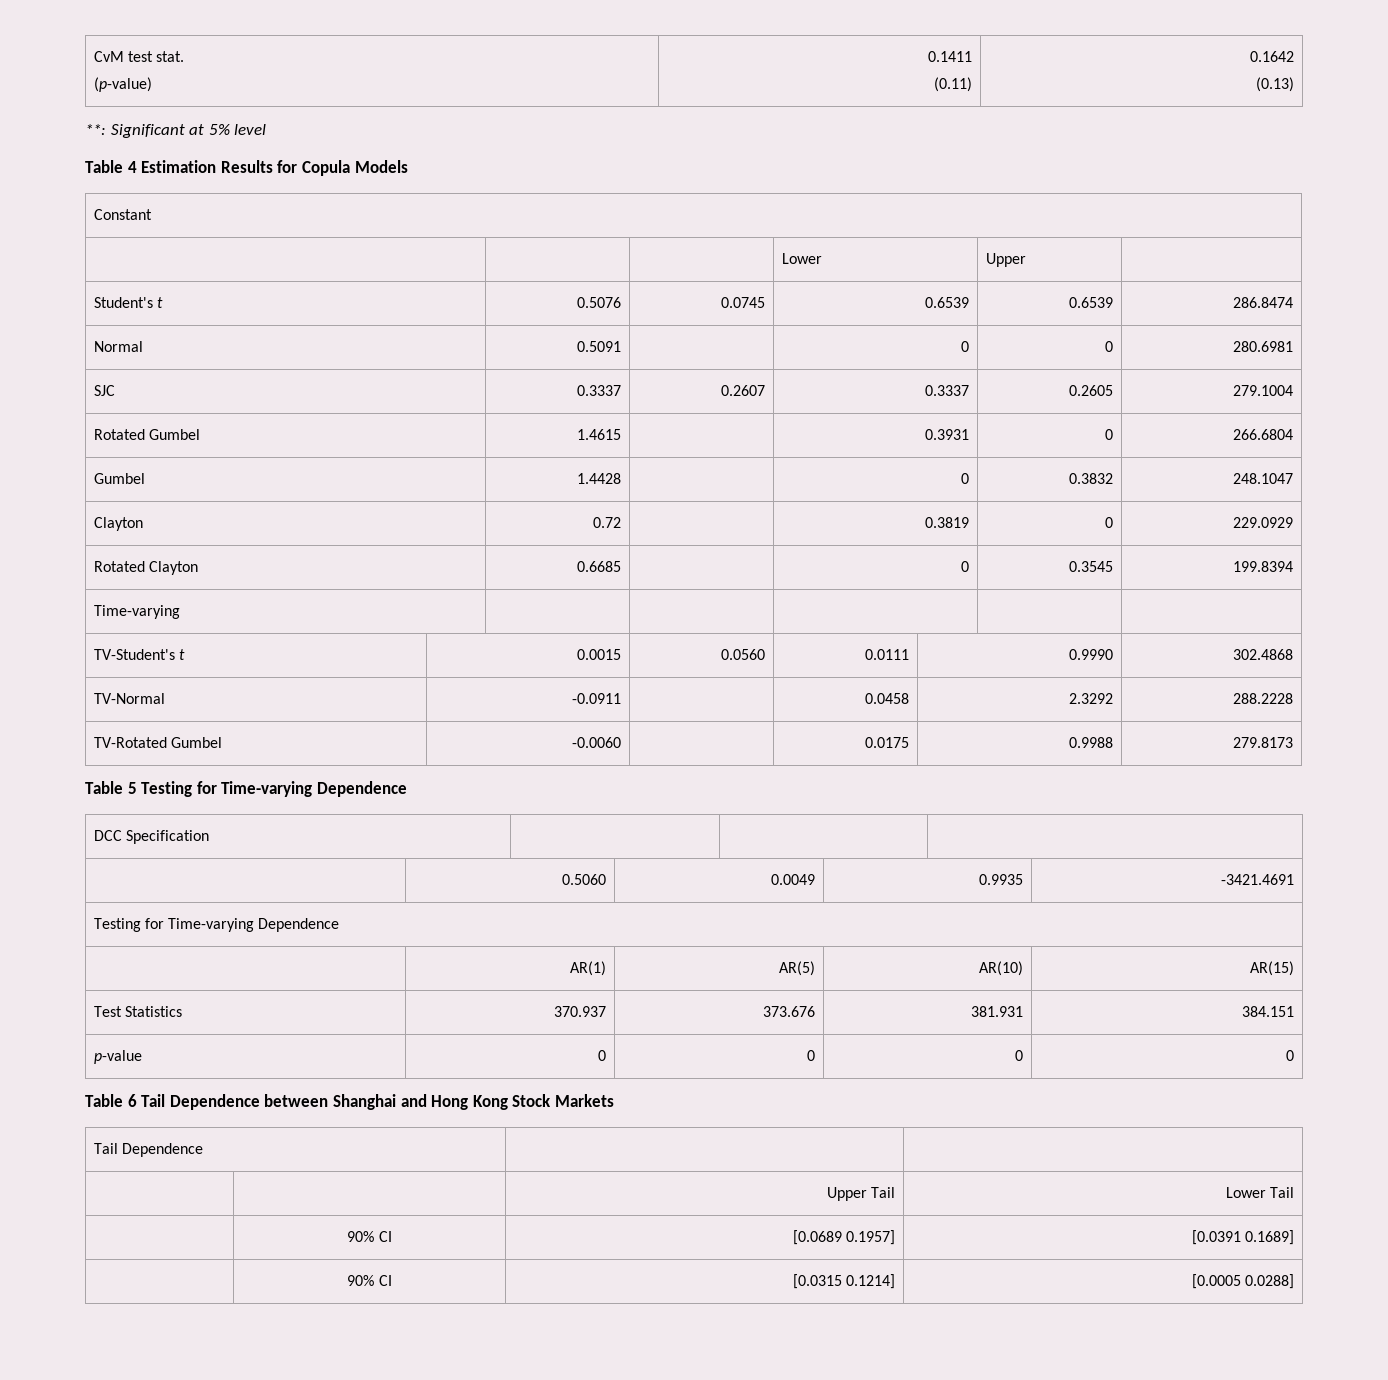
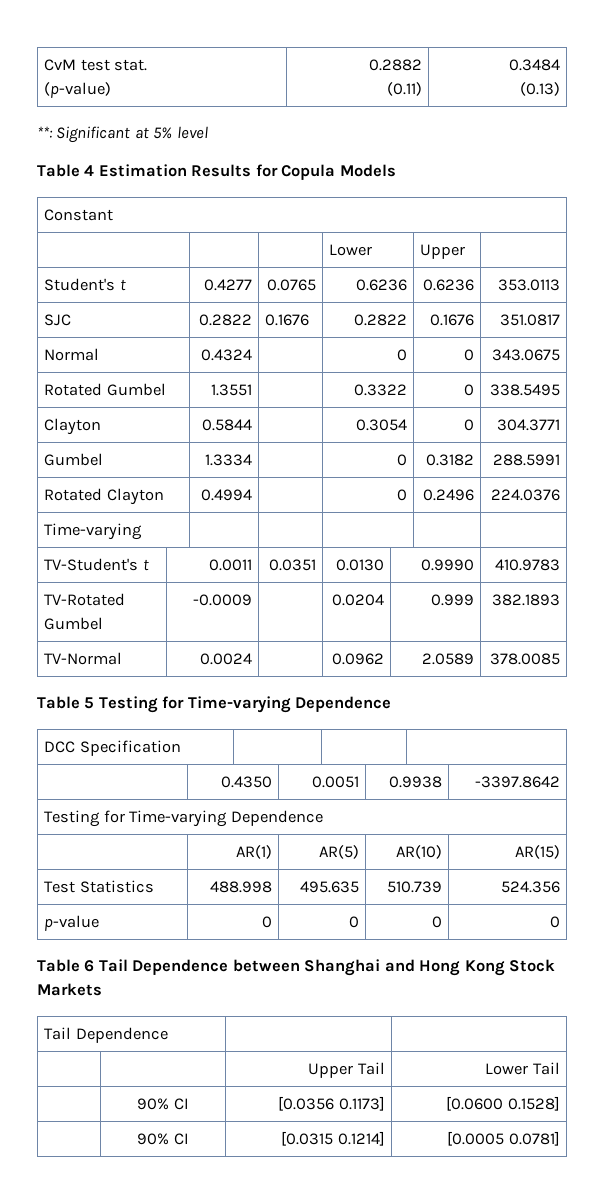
[928,51,973,62] 0.1411 -> [368,59,422,71] 0.2882
[1250,51,1295,62] 0.1642 -> [508,59,560,71] 0.3484
[577,297,622,308] [721,297,766,308] [925,297,970,308] [1069,297,1114,308] [1233,297,1294,308] 0.5076 | 0.0745 | 0.6539 | 0.6539 | 286.8474 -> [203,279,252,291] [266,279,316,291] [355,279,407,291] [422,279,474,291] [497,279,560,291] [44,314,72,326] [198,314,252,326] [265,314,310,326] [353,314,407,326] [429,314,474,326] [499,314,560,326] 0.4277 | 0.0765 | 0.6236 | 0.6236 | 353.0113 // SJC | 0.2822 | 0.1676 | 0.2822 | 0.1676 | 351.0817
[577,341,622,352] [961,341,970,352] [1105,341,1114,352] [1233,341,1294,352] [93,385,115,396] [577,385,622,396] [721,385,766,396] [925,385,970,396] [1069,385,1114,396] [1233,385,1294,396] 0.5091 | | 0 | 0 | 280.6981 // SJC | 0.3337 | 0.2607 | 0.3337 | 0.2605 | 279.1004 -> [200,349,252,361] [396,349,407,361] [463,349,474,361] [491,349,560,361] 0.4324 | | 0 | 0 | 343.0675
[577,429,622,440] [925,429,970,440] [1105,429,1114,440] [1233,429,1294,440] [93,473,145,484] [577,473,622,484] [961,473,970,484] [1069,473,1114,484] [1233,473,1294,484] [93,517,143,531] [593,517,622,528] [925,517,970,528] [1105,517,1114,528] [1233,517,1294,528] 1.4615 | | 0.3931 | 0 | 266.6804 // Gumbel | 1.4428 | | 0 | 0.3832 | 248.1047 // Clayton | 0.72 | | 0.3819 | 0 | 229.0929 -> [210,384,252,396] [353,384,407,396] [463,384,474,396] [489,384,560,396] [44,418,102,435] [201,419,252,431] [355,419,407,431] [463,419,474,431] [496,419,560,431] [44,453,104,466] [204,454,252,466] [396,454,407,466] [425,454,474,466] [492,454,560,466] 1.3551 | | 0.3322 | 0 | 338.5495 // Clayton | 0.5844 | | 0.3054 | 0 | 304.3771 // Gumbel | 1.3334 | | 0 | 0.3182 | 288.5991
[577,561,622,572] [961,561,970,572] [1069,561,1114,572] [1233,561,1294,572] 0.6685 | | 0 | 0.3545 | 199.8394 -> [200,489,252,501] [396,489,407,501] [422,489,474,501] [490,489,560,501] 0.4994 | | 0 | 0.2496 | 224.0376
[577,649,622,660] [721,649,766,660] [865,649,910,660] [1069,649,1114,660] [1233,649,1294,660] [93,693,165,704] [572,693,622,704] [865,693,910,704] [1069,693,1114,704] [1233,693,1294,704] [93,737,222,748] [572,737,622,748] [865,737,910,748] [1069,737,1114,748] [1233,737,1294,748] 0.0015 | 0.0560 | 0.0111 | 0.9990 | 302.4868 // TV-Normal | -0.0911 | | 0.0458 | 2.3292 | 288.2228 // TV-Rotated Gumbel | -0.0060 | | 0.0175 | 0.9988 | 279.8173 -> [208,559,252,571] [268,559,316,571] [335,559,384,571] [420,559,474,571] [494,559,560,571] [44,593,126,606] [44,617,104,630] [192,594,252,606] [331,594,384,606] [430,594,474,606] [491,594,560,606] [44,652,123,665] [199,653,252,665] [331,653,384,665] [421,653,474,665] [489,653,560,665] 0.0011 | 0.0351 | 0.0130 | 0.9990 | 410.9783 // TV-Rotated Gumbel | -0.0009 | | 0.0204 | 0.999 | 382.1893 // TV-Normal | 0.0024 | | 0.0962 | 2.0589 | 378.0085
[562,874,607,885] [771,874,816,885] [979,874,1024,885] [1221,874,1295,885] 0.5060 | 0.0049 | 0.9935 | -3421.4691 -> [220,776,272,788] [311,776,359,788] [388,776,442,788] [474,776,560,788] 0.4350 | 0.0051 | 0.9938 | -3397.8642
[554,1006,607,1017] [763,1006,816,1017] [971,1006,1024,1017] [1242,1006,1295,1017] 370.937 | 373.676 | 381.931 | 384.151 -> [209,881,272,893] [299,881,359,893] [386,881,442,893] [500,881,560,893] 488.998 | 495.635 | 510.739 | 524.356
[793,1230,896,1245] [1192,1230,1295,1245] [0.0689 0.1957] | [0.0391 0.1689] -> [278,1096,385,1111] [446,1096,560,1111] [0.0356 0.1173] | [0.0600 0.1528]
[1245,1274,1295,1289] 0.0288] -> [508,1131,560,1146] 0.0781]

